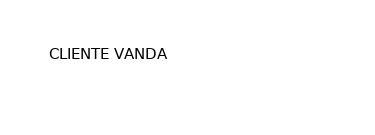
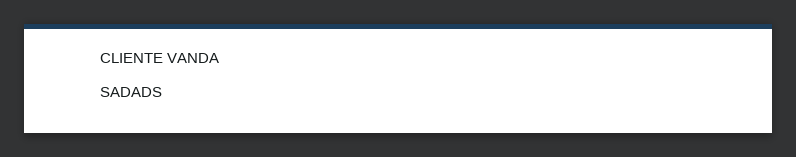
(168, 53) none -> [100,87,162,97] // SADADS

